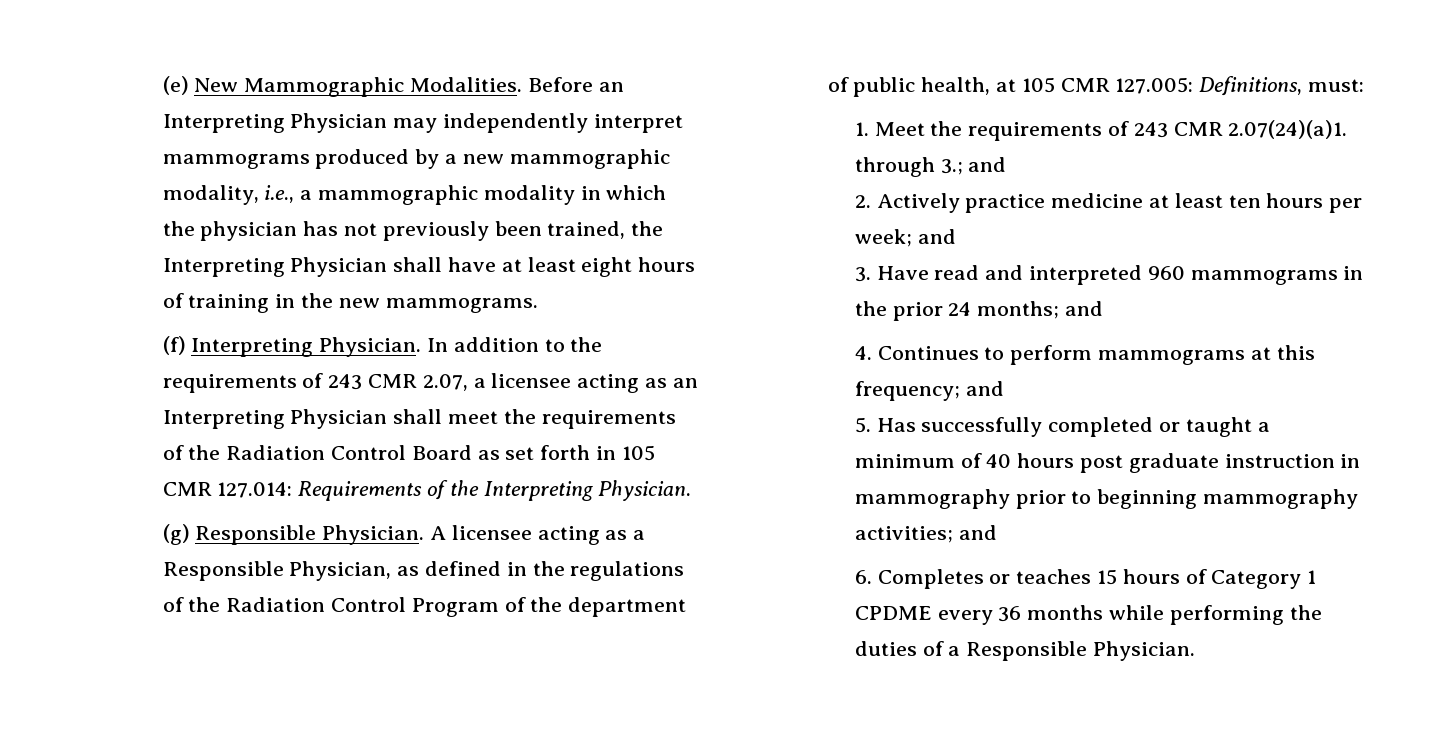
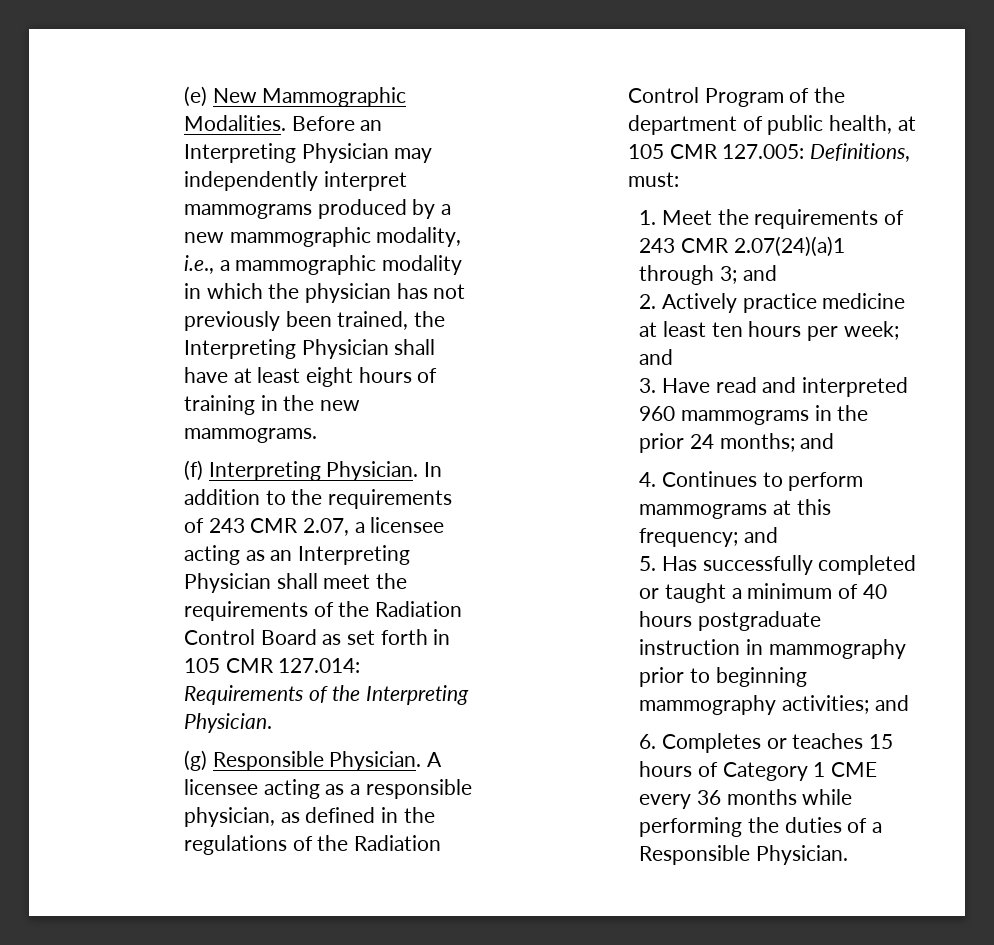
[162,561,392,581] Responsible Physician, -> [365,779,472,799] [184,807,276,827] responsible physician,
[1228,120,1348,139] [854,157,963,177] 2.07(24)(a)1. through 3.; -> [733,236,845,257] [639,265,738,285] 2.07(24)(a)1 through 3;
[1079,453,1219,473] post graduate -> [698,611,822,631] postgraduate
[854,606,932,620] CPDME -> [831,762,878,777] CME

